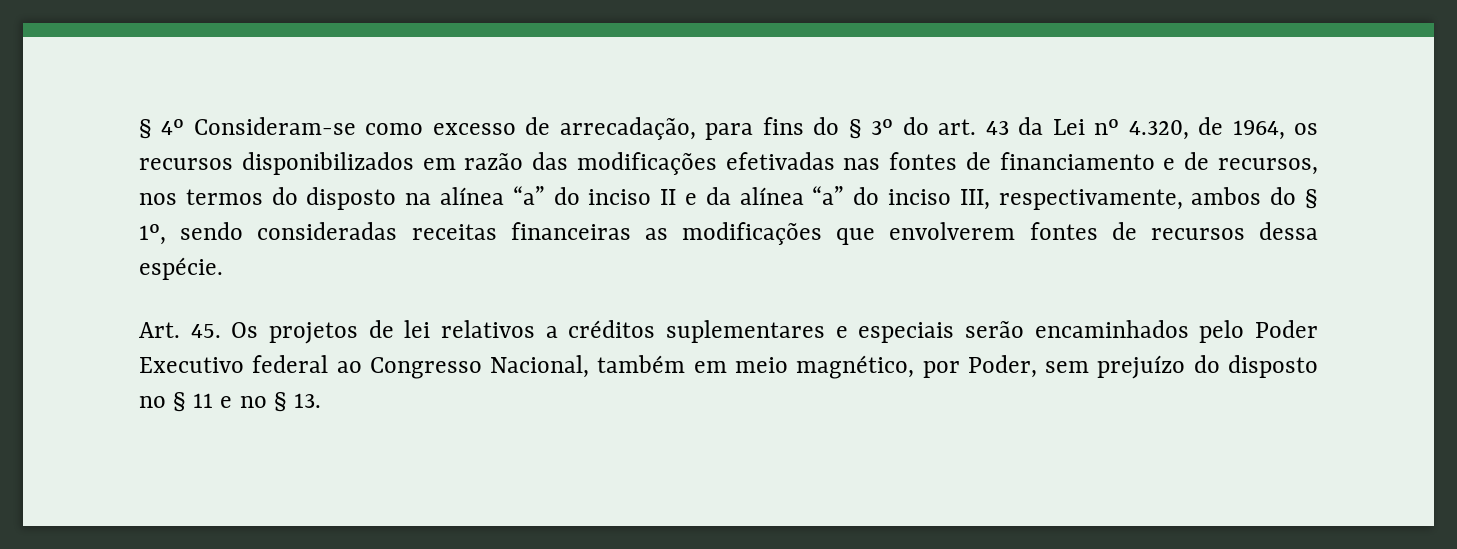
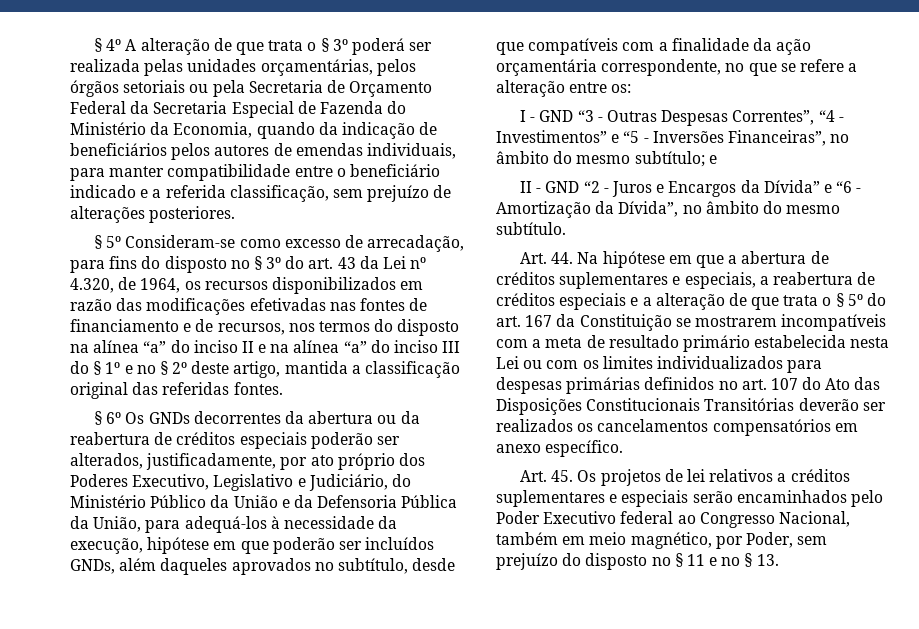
(185, 127) none -> [125,38,433,55] [70,59,416,76] [70,80,433,97] [70,101,407,118] [70,122,438,139] [70,143,456,160] [70,164,440,181] [70,185,452,202] [70,206,236,223] [94,235,122,249] A alteração de que trata o § 3º poderá ser realizada pelas unidades orçamentárias, pelos órgãos setoriais ou pela Secretaria de Orçamento Federal da Secretaria Especial de Fazenda do Ministério da Economia, quando da indicação de beneficiários pelos autores de emendas individuais, para manter compatibilidade entre o beneficiário indicado e a referida classificação, sem prejuízo de alterações posteriores. // § 5º
(840, 126) none -> [164,256,250,273] disposto no
[705,186,1318,210] [139,222,1318,245] [139,257,223,280] da alínea “a” do inciso III, respectivamente, ambos do § 1º, sendo consideradas receitas financeiras as modificações que envolverem fontes de recursos dessa espécie. -> [270,340,461,353] [70,361,461,378] [70,382,283,399] [94,411,420,425] [70,432,400,449] [70,453,425,470] [70,474,411,491] [70,495,458,508] [70,516,398,533] [70,537,435,554] [70,558,456,575] [496,38,812,55] [496,59,858,76] [496,80,632,97] [520,110,844,126] [496,130,850,146] [496,151,717,167] [520,180,862,197] [496,201,841,218] [496,222,566,235] [520,251,829,268] [496,272,876,289] [496,293,887,310] [496,314,887,331] [496,335,890,352] [496,356,823,373] [496,377,881,394] [496,398,886,415] [496,419,858,436] [496,440,624,457] na alínea “a” do inciso III do § 1º e no § 2º deste artigo, mantida a classificação original das referidas fontes. // § 6º Os GNDs decorrentes da abertura ou da reabertura de créditos especiais poderão ser alterados, justificadamente, por ato próprio dos Poderes Executivo, Legislativo e Judiciário, do Ministério Público da União e da Defensoria Pública da União, para adequá-los à necessidade da execução, hipótese em que poderão ser incluídos GNDs, além daqueles aprovados no subtítulo, desde que compatíveis com a finalidade da ação orçamentária correspondente, no que se refere a alteração entre os: // I - GND “3 - Outras Despesas Correntes”, “4 - Investimentos” e “5 - Inversões Financeiras”, no âmbito do mesmo subtítulo; e // II - GND “2 - Juros e Encargos da Dívida” e “6 - Amortização da Dívida”, no âmbito do mesmo subtítulo. // Art. 44. Na hipótese em que a abertura de créditos suplementares e especiais, a reabertura de créditos especiais e a alteração de que trata o § 5º do art. 167 da Constituição se mostrarem incompatíveis com a meta de resultado primário estabelecida nesta Lei ou com os limites individualizados para despesas primárias definidos no art. 107 do Ato das Disposições Constitucionais Transitórias deverão ser realizados os cancelamentos compensatórios em anexo específico.

